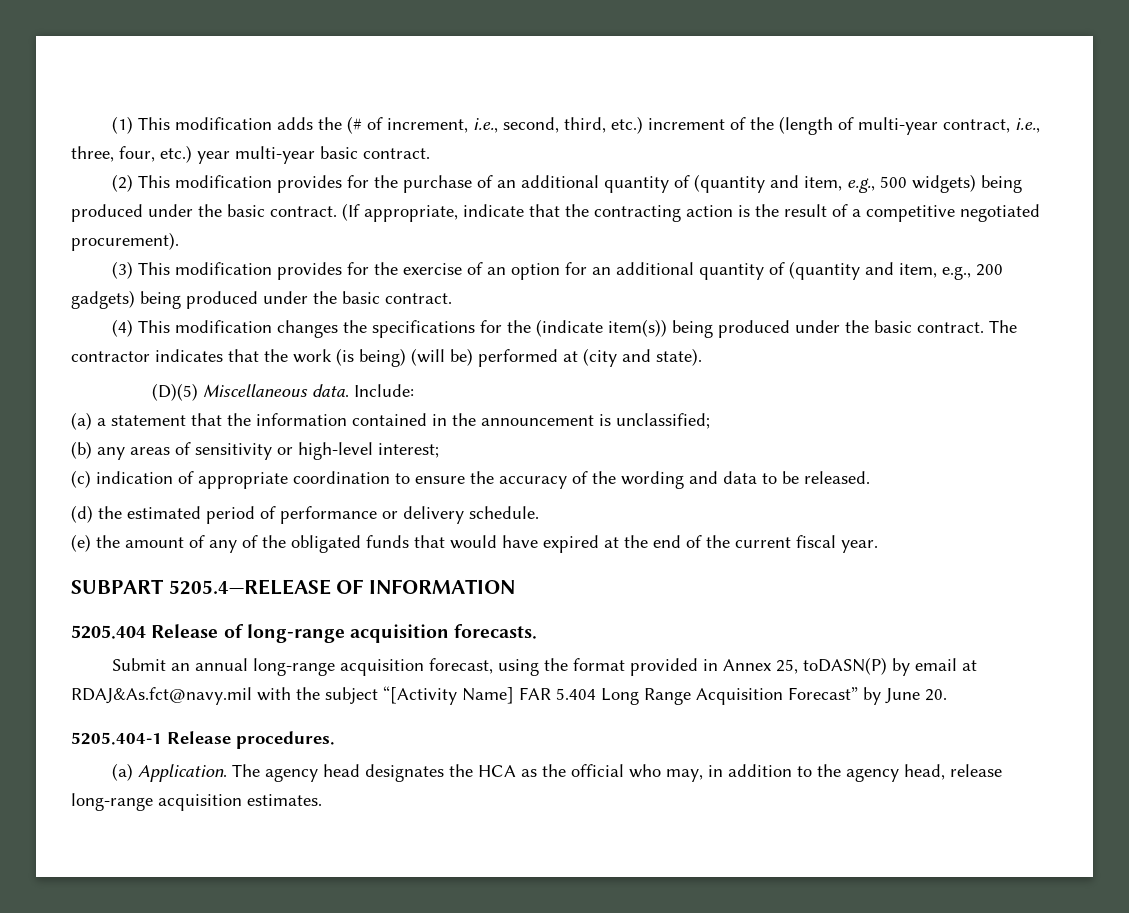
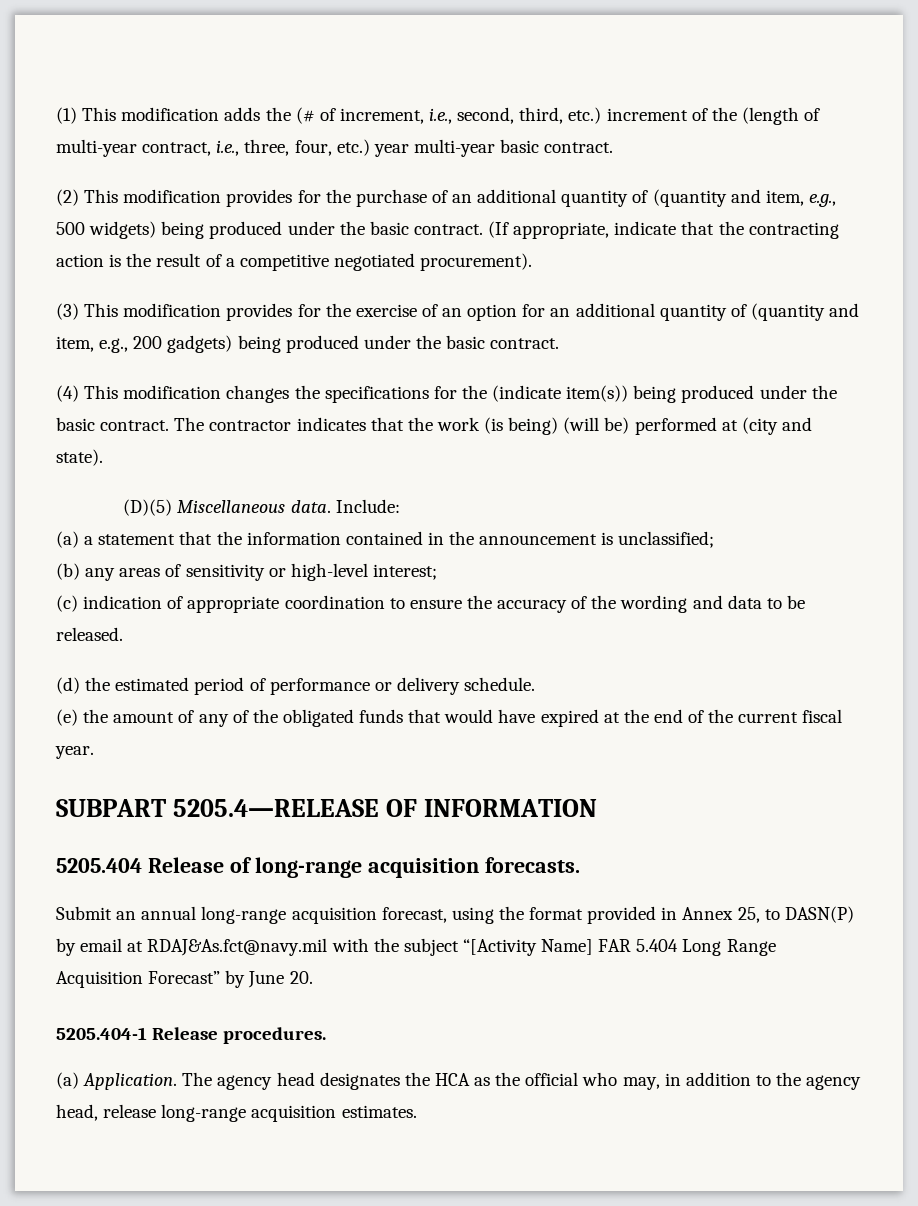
[802,657,887,675] toDASN(P) -> [764,906,854,923] to DASN(P)

